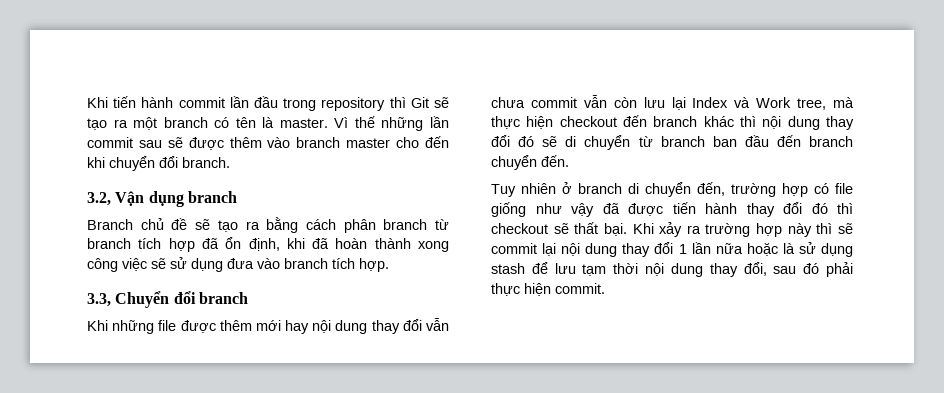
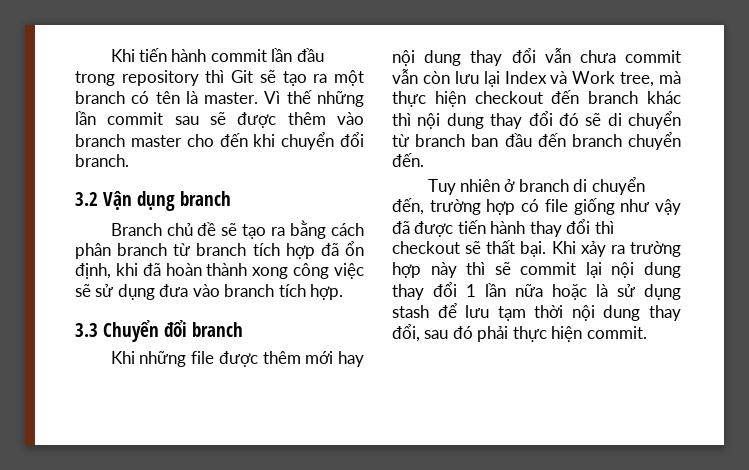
[87,192,111,206] 3.2, -> [75,192,98,206] 3.2
[87,293,111,307] 3.3, -> [75,323,98,337] 3.3
[811,203,828,214] đó -> (591, 226) none

